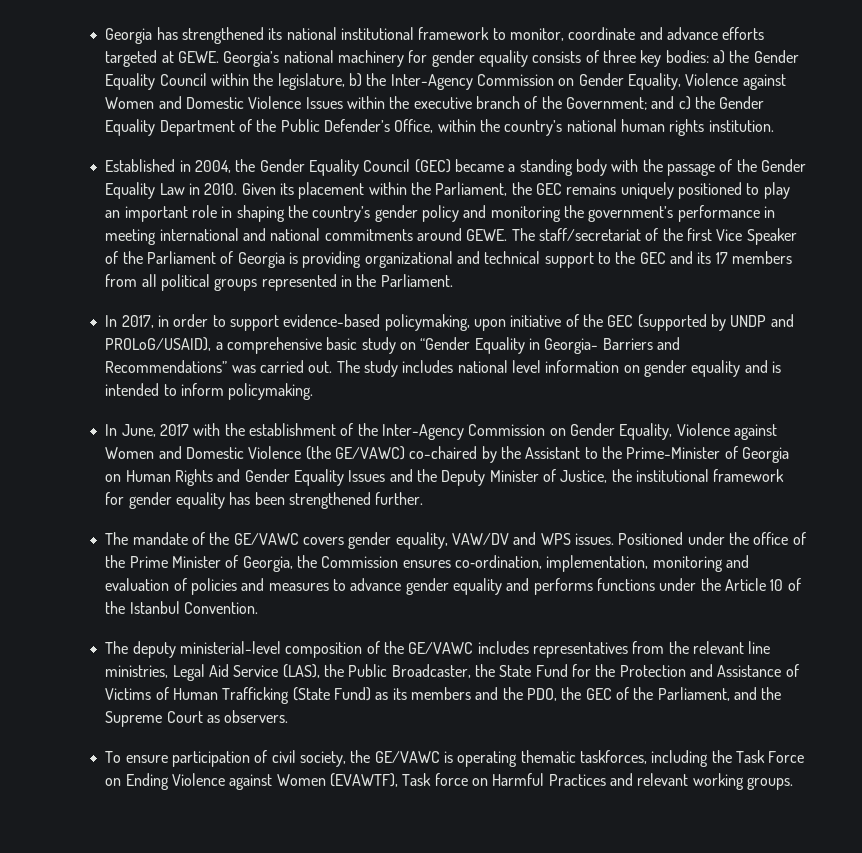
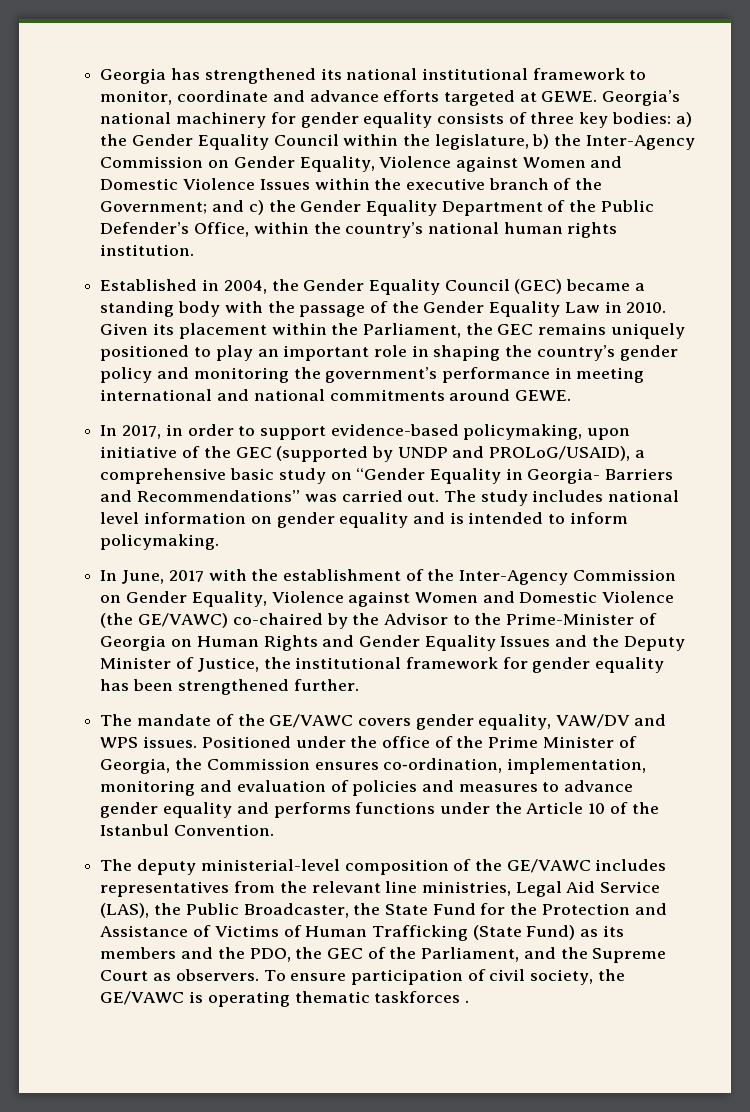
[511,228,797,245] [105,251,792,268] [105,274,453,291] The staff/secretariat of the first Vice Speaker of the Parliament of Georgia is providing organizational and technical support to the GEC and its 17 members from all political groups represented in the Parliament. -> (571, 395) none
[525,447,581,459] Assistant -> [383,613,448,625] Advisor
(289, 716) // -> (259, 975) none
[579,750,805,767] [105,773,793,790] taskforces, including the Task Force on Ending Violence against Women (EVAWTF), Task force on Harmful Practices and relevant working groups. -> [374,991,469,1003] taskforces .

